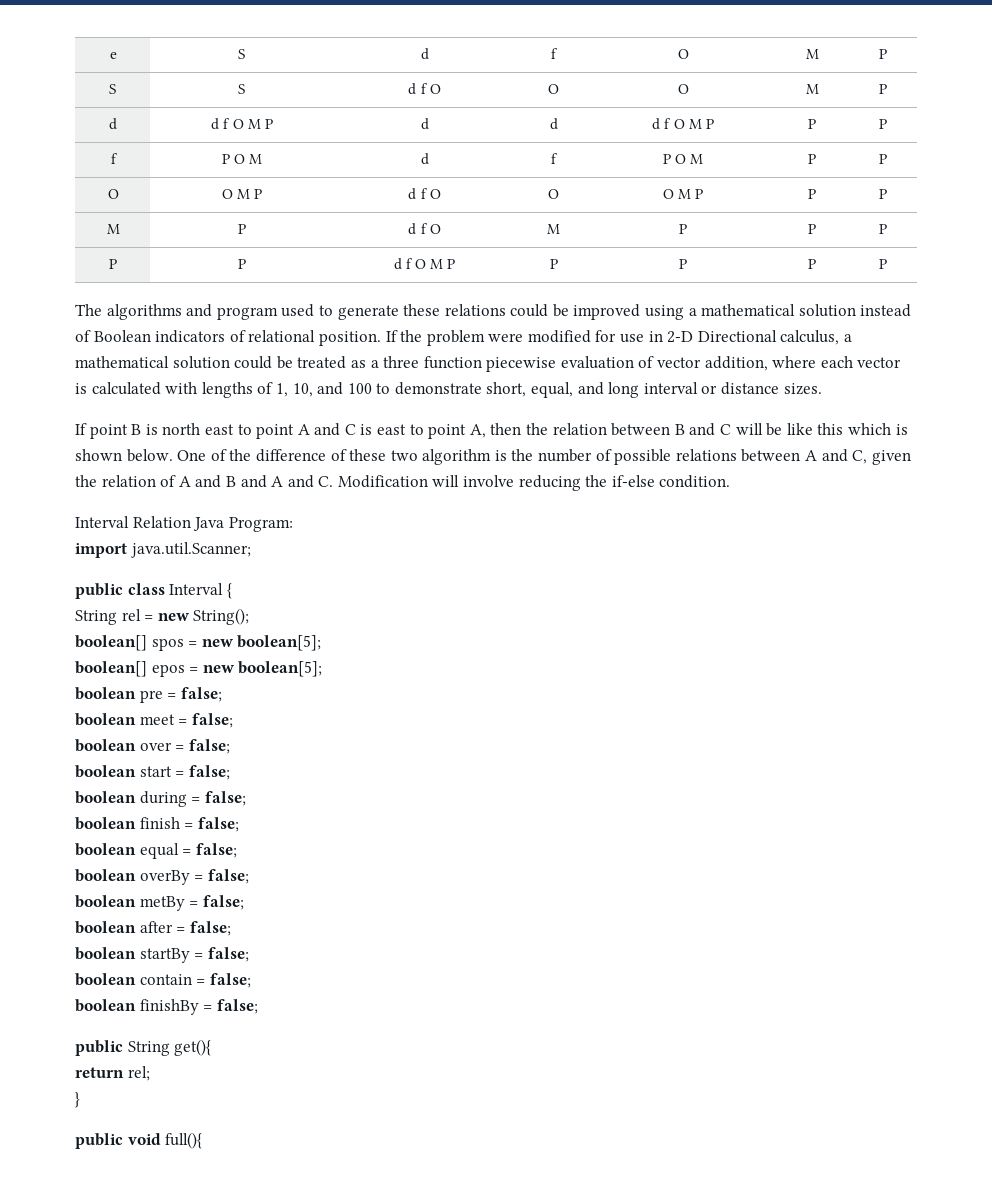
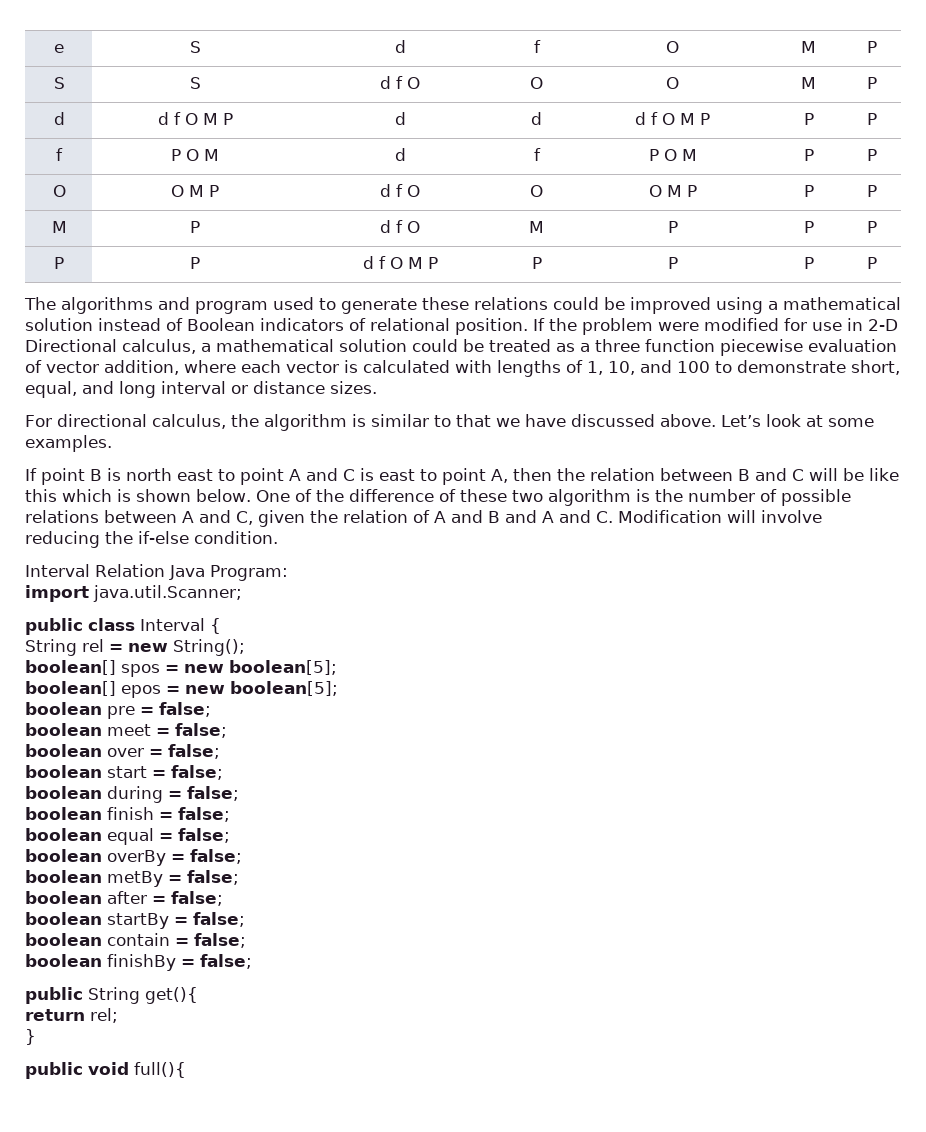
(822, 389) none -> [25,414,874,431] [25,435,112,452] // For directional calculus, the algorithm is similar to that we have discussed above. Let’s look at some examples.

